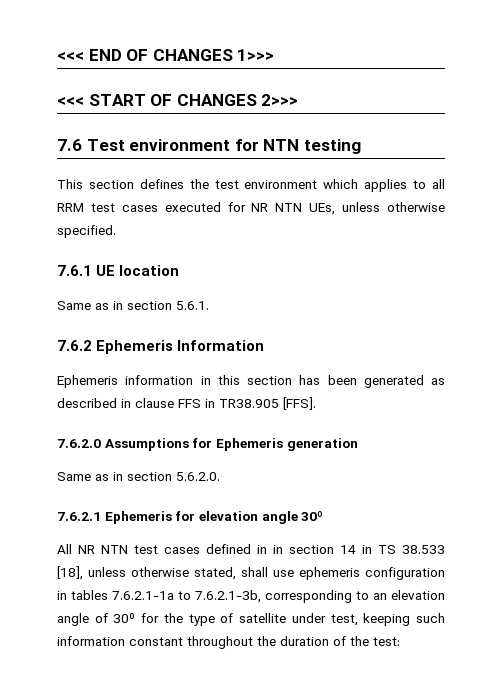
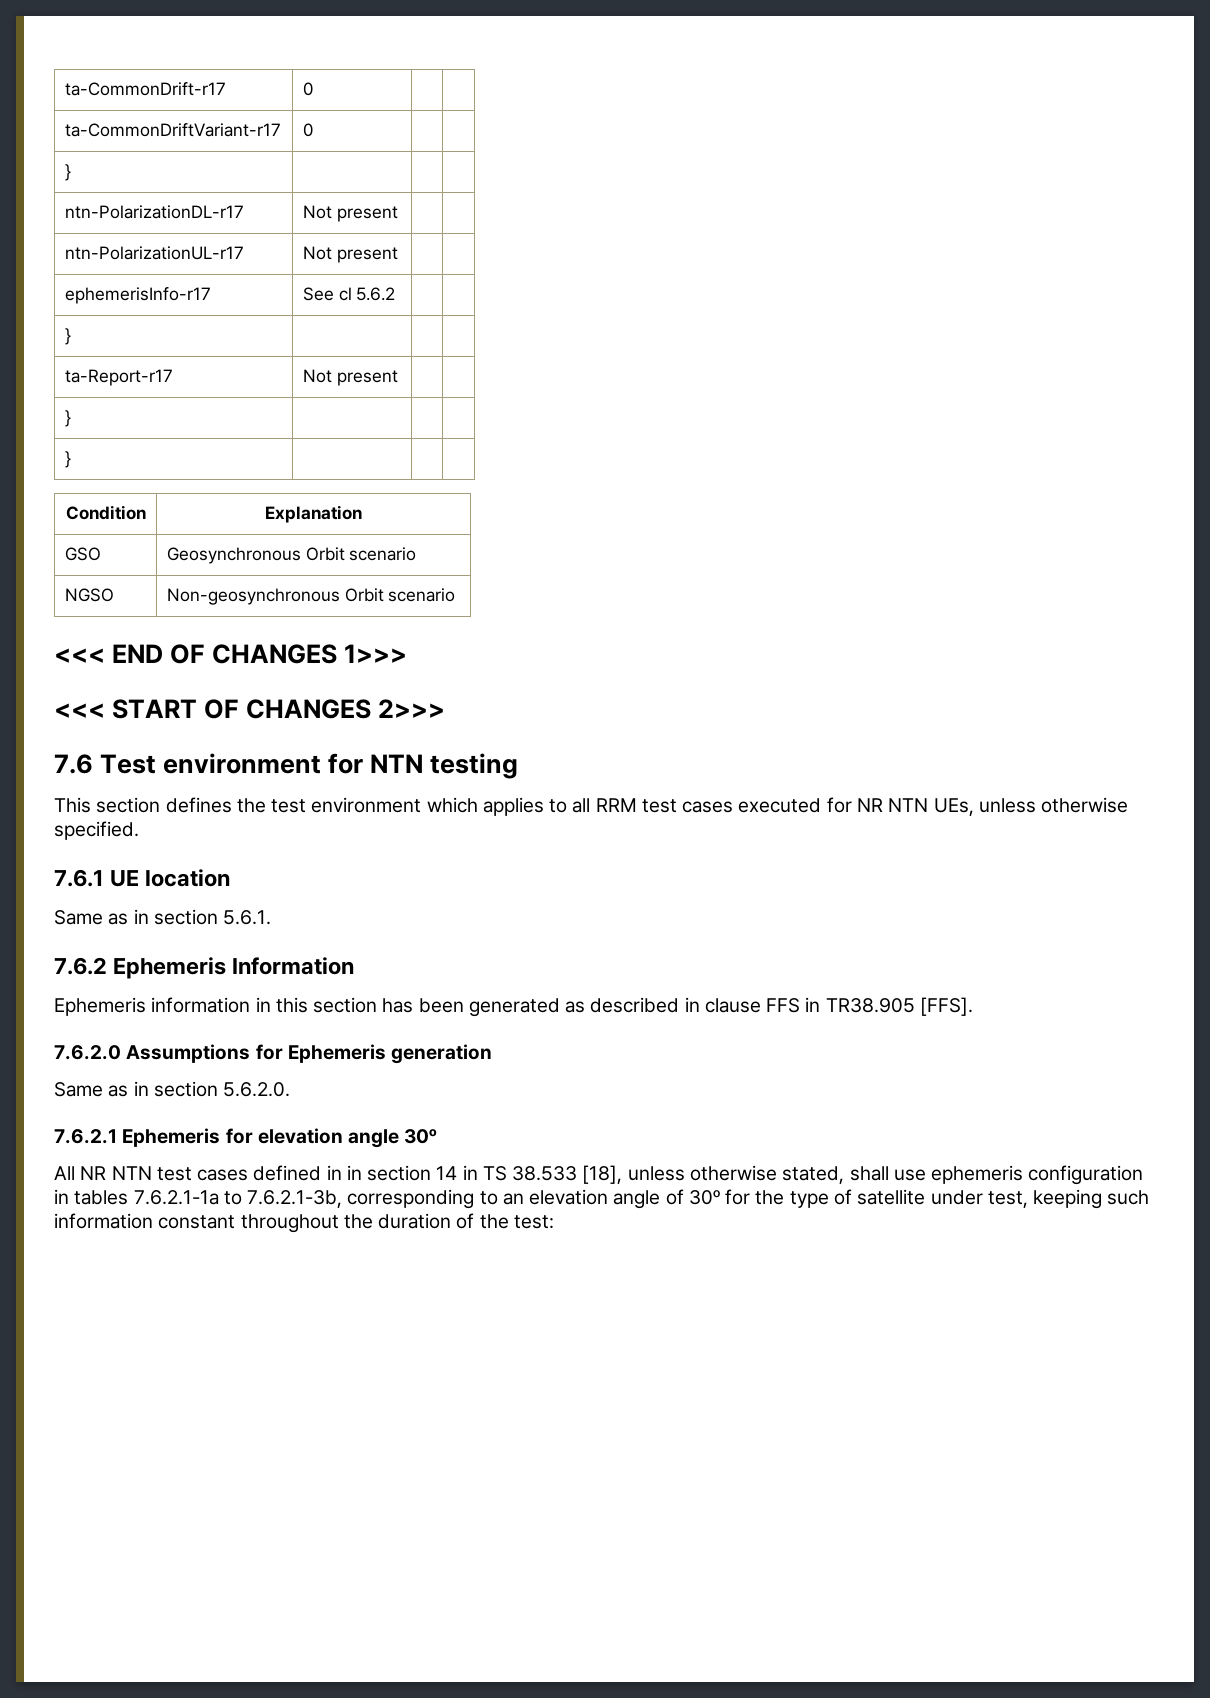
(57, 56) none -> [64,82,226,96] [302,82,313,96] [64,123,281,137] [302,123,313,137] [64,164,71,181] [64,205,244,219] [302,205,398,222] [64,246,244,260] [302,246,398,263] [64,287,211,304] [302,287,396,301] [64,328,71,345] [64,369,173,386] [302,369,398,386] [64,410,71,427] [64,451,71,468] [65,505,146,520] [265,505,362,523] [64,547,101,561] [166,547,417,564] [64,588,114,602] [166,588,456,605] ta-CommonDrift-r17 | 0 | | // ta-CommonDriftVariant-r17 | 0 | | // } | | | // ntn-PolarizationDL-r17 | Not present | | // ntn-PolarizationUL-r17 | Not present | | // ephemerisInfo-r17 | See cl 5.6.2 | | // } | | | // ta-Report-r17 | Not present | | // } | | | // } | | | // Condition | Explanation // GSO | Geosynchronous Orbit scenario // NGSO | Non-geosynchronous Orbit scenario //

